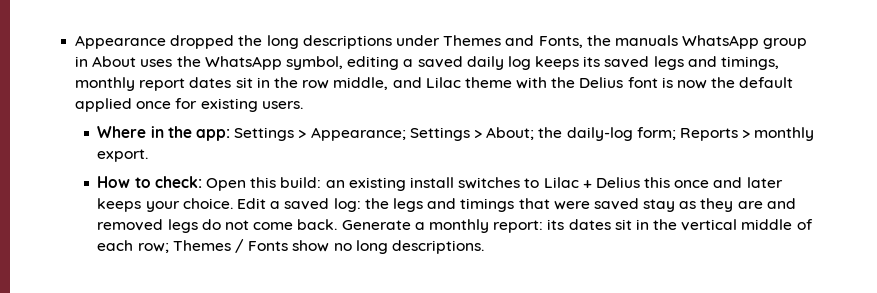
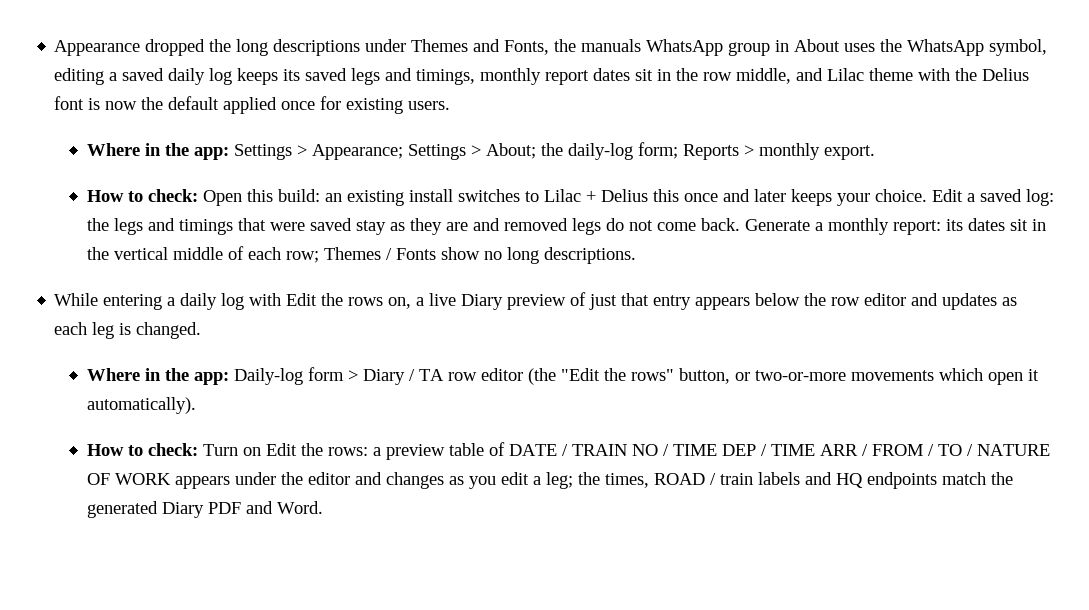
(484, 247) none -> [54,292,1018,310] [54,322,202,339] [87,367,1040,385] [87,397,197,414] [87,442,1051,460] [87,472,1014,489] [87,501,324,518] // While entering a daily log with Edit the rows on, a live Diary preview of just that entry appears below the row editor and updates as each leg is changed. // Where in the app: Daily-log form > Diary / TA row editor (the "Edit the rows" button, or two-or-more movements which open it automatically). // How to check: Turn on Edit the rows: a preview table of DATE / TRAIN NO / TIME DEP / TIME ARR / FROM / TO / NATURE OF WORK appears under the editor and changes as you edit a leg; the times, ROAD / train labels and HQ endpoints match the generated Diary PDF and Word.

